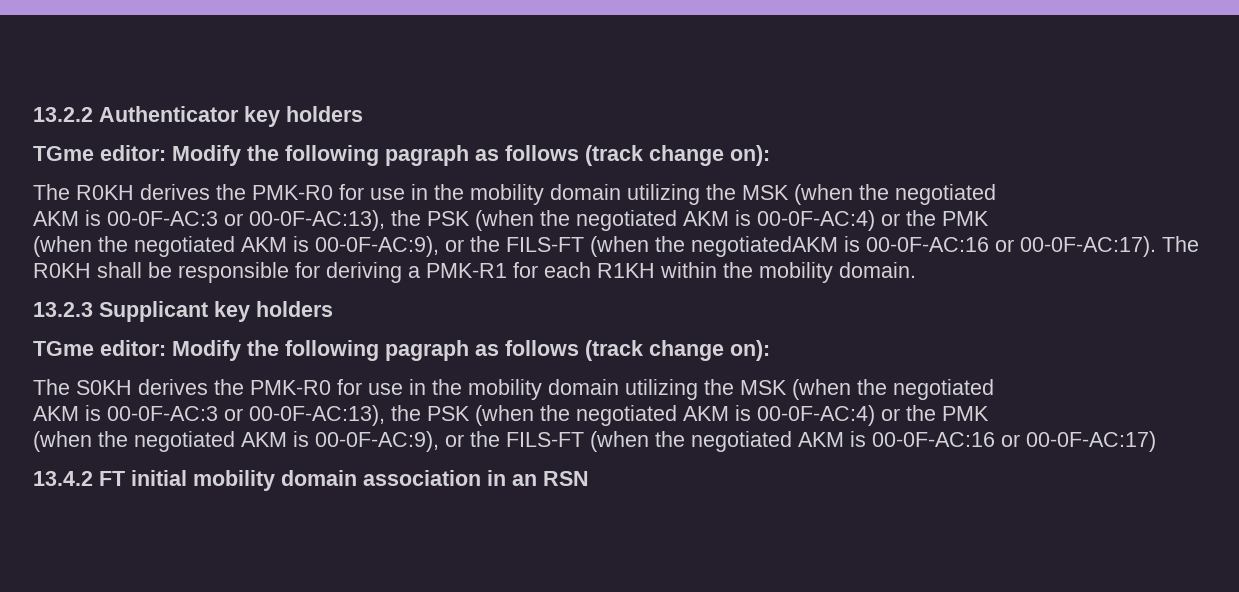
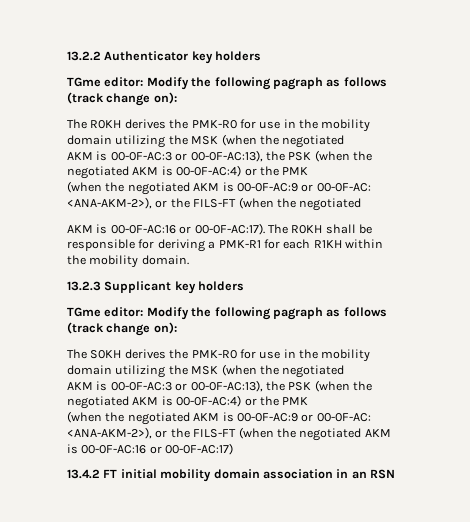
[315,236,838,257] 00-0F-AC:9), or the FILS-FT (when the negotiatedAKM -> [236,183,371,192] [67,197,362,211] [67,225,93,233] 00-0F-AC:9 or 00-0F-AC: <ANA-AKM-2>), or the FILS-FT (when the negotiated // AKM
[315,431,439,452] 00-0F-AC:9), -> [236,413,371,422] [67,427,152,439] 00-0F-AC:9 or 00-0F-AC: <ANA-AKM-2>),

